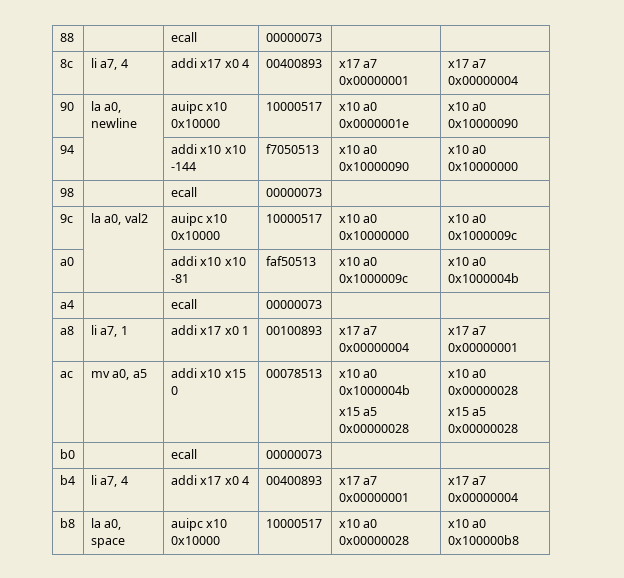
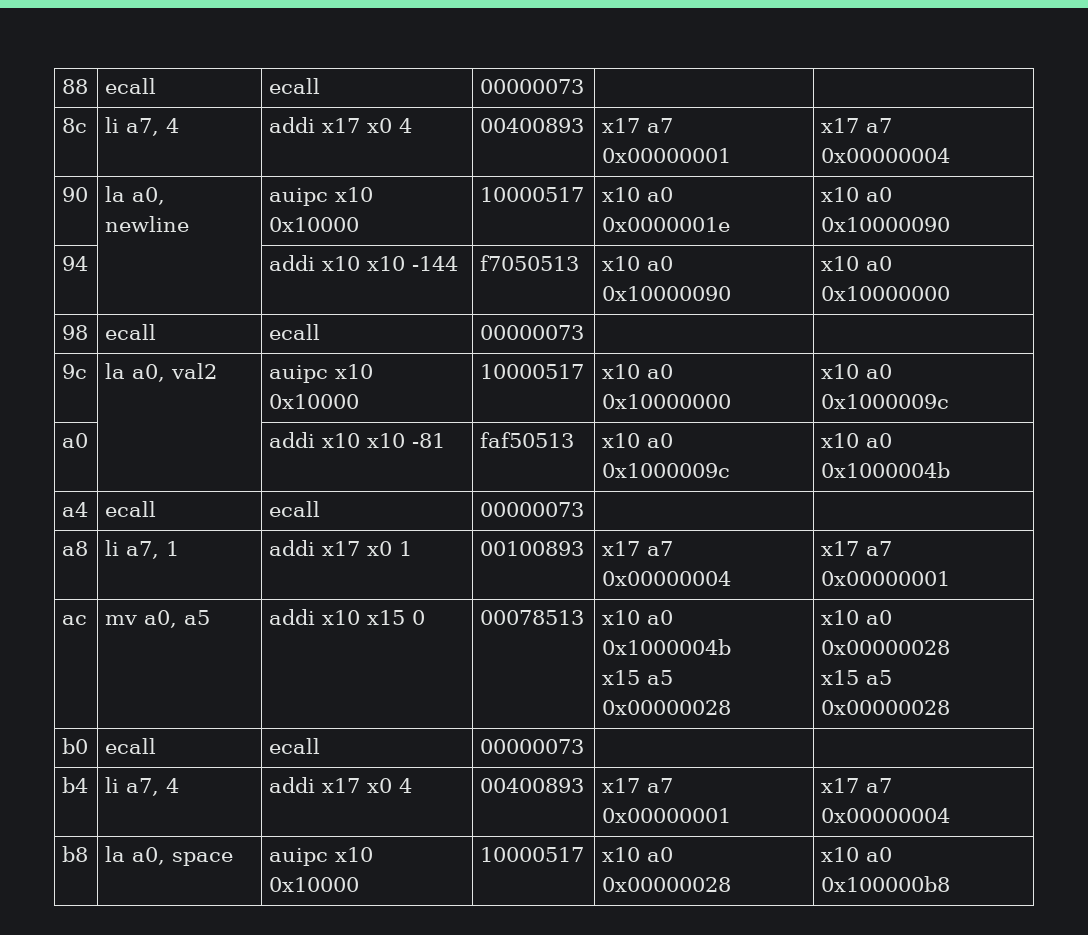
(74, 37) none -> [105,78,157,94] ecall
(74, 192) none -> [105,324,157,340] ecall
(74, 304) none -> [105,501,157,517] ecall
(75, 454) none -> [105,738,157,754] ecall

